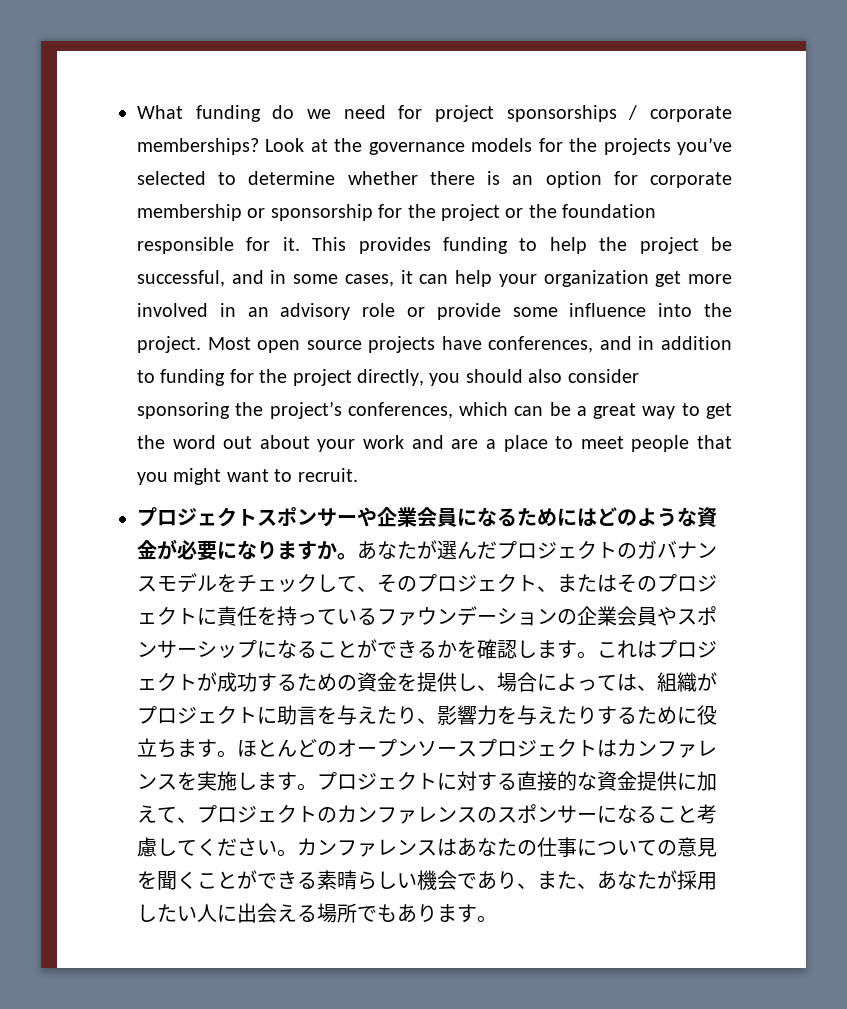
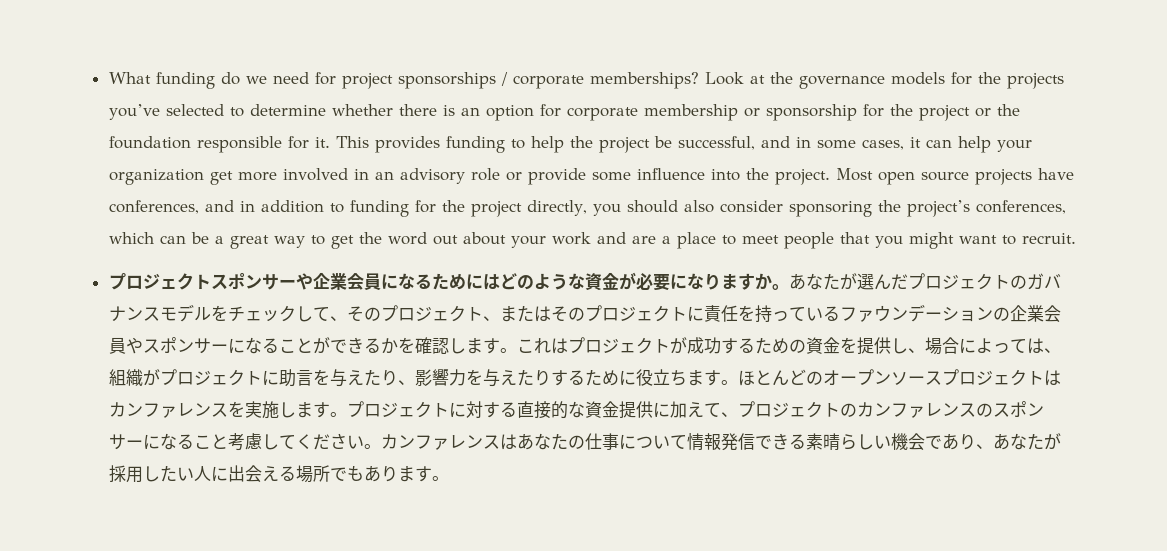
[197,640,257,659] シップ -> (228, 348) none
[657,837,717,857] [137,870,257,890] の意見を聞くことが -> [686,433,755,451] 情報発信
[537,871,597,889] また、 -> (993, 446) none

